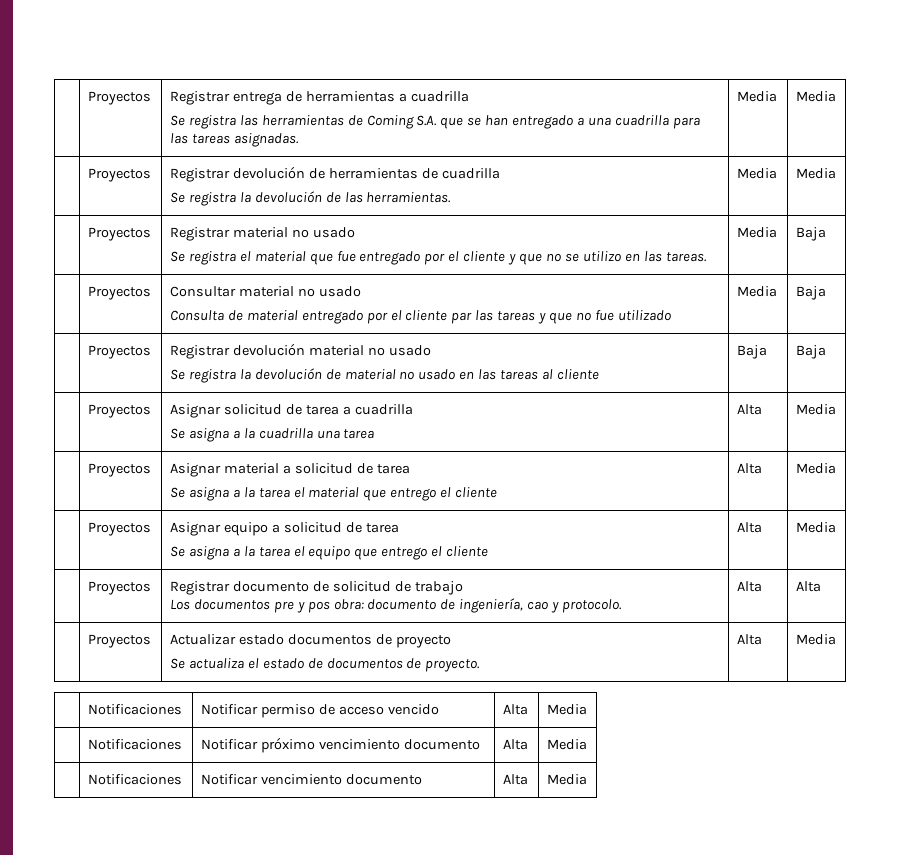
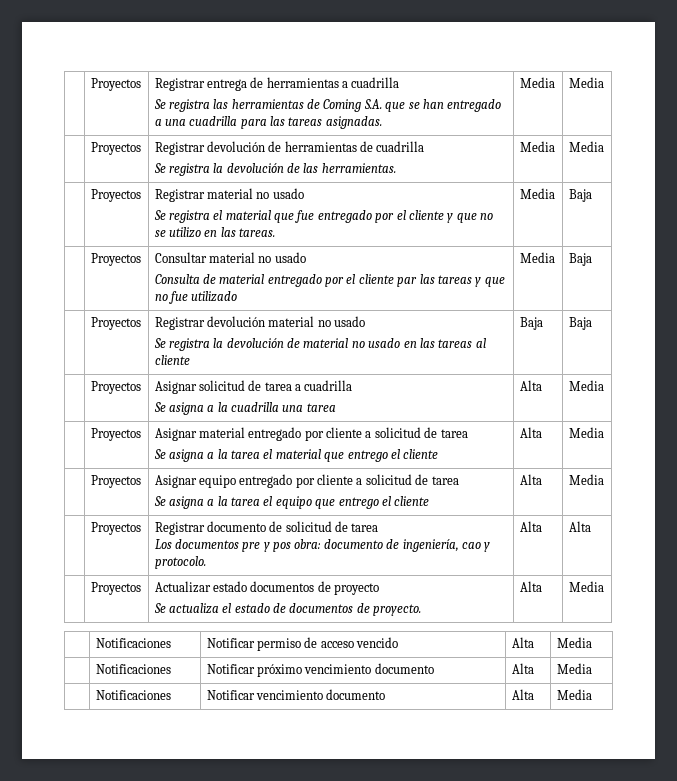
(279, 468) none -> [248,427,363,441] entregado por cliente
(268, 529) none -> [239,474,354,488] entregado por cliente
[414,581,463,595] trabajo -> [351,523,379,532] tarea

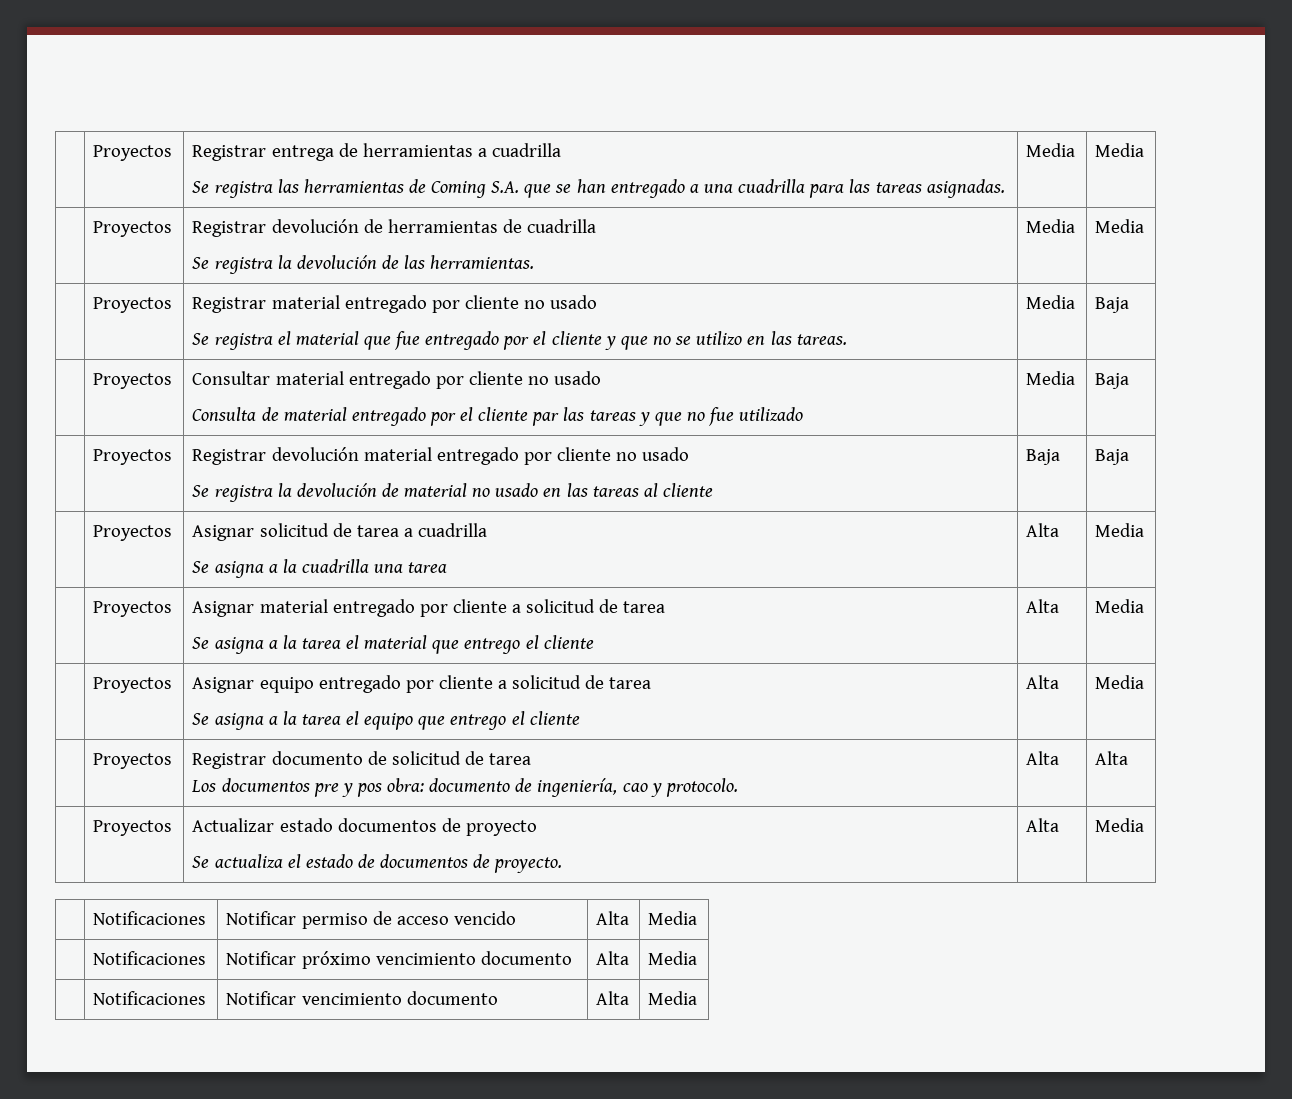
(253, 193) none -> [344,295,519,313] entregado por cliente
(255, 257) none -> [348,371,523,389] entregado por cliente
(315, 321) none -> [436,447,612,465] entregado por cliente

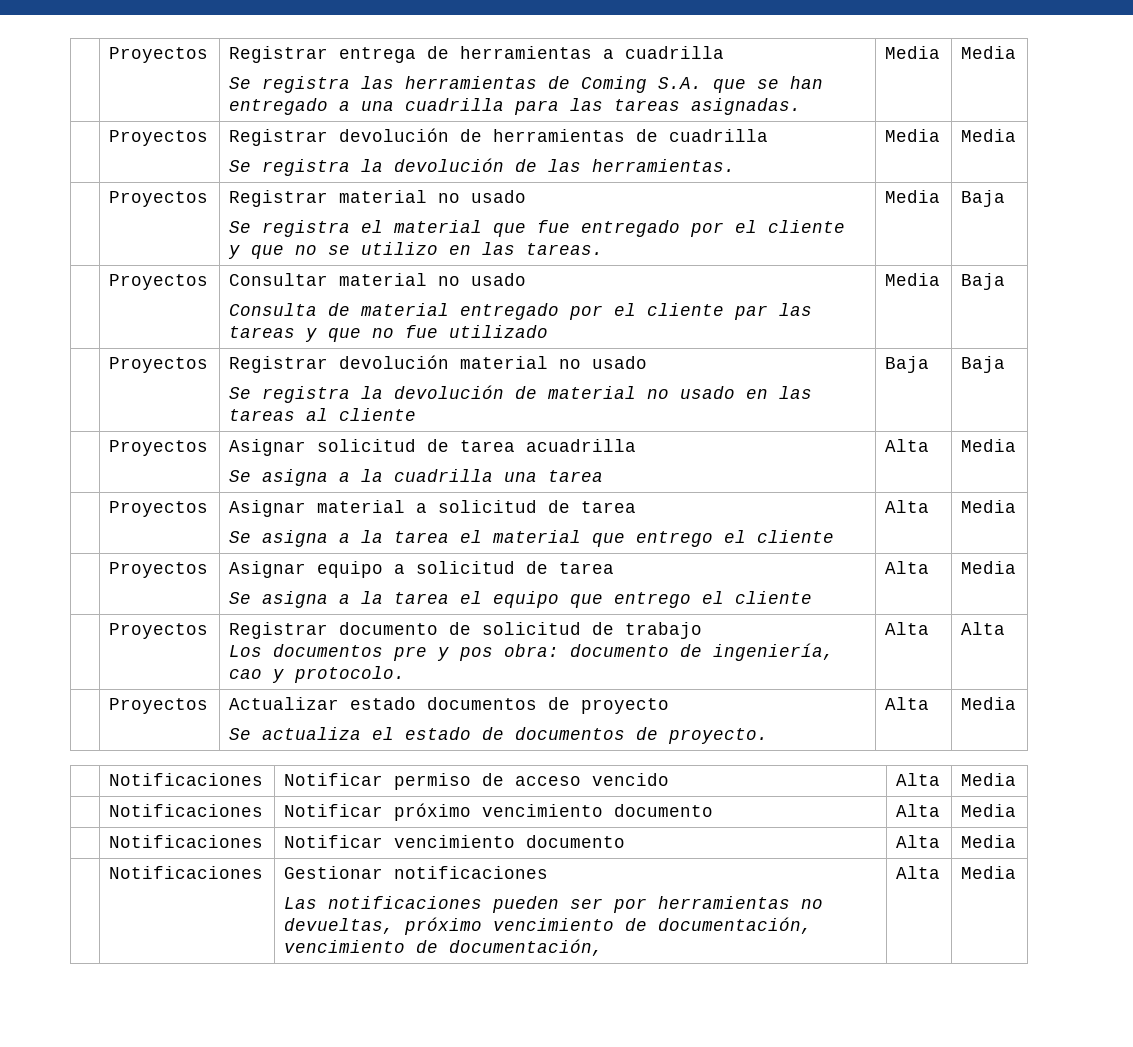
[344,295,519,313] entregado por cliente -> (427, 196) none
[348,371,523,389] entregado por cliente -> (427, 279) none
[436,447,612,465] entregado por cliente -> (548, 362) none
[403,523,488,537] a cuadrilla -> [525,439,636,452] acuadrilla
[332,599,507,617] entregado por cliente -> (405, 506) none
[318,675,493,693] entregado por cliente -> (383, 569) none
[489,753,532,765] tarea -> [624,622,702,639] trabajo
(698, 998) none -> [108,866,263,879] [283,866,548,879] [283,896,823,913] [283,917,812,935] [283,939,603,956] [895,866,940,879] [960,866,1016,879] // | Notificaciones | Gestionar notificaciones // Las notificaciones pueden ser por herramientas no devueltas, próximo vencimiento de documentación, vencimiento de documentación, | Alta | Media

